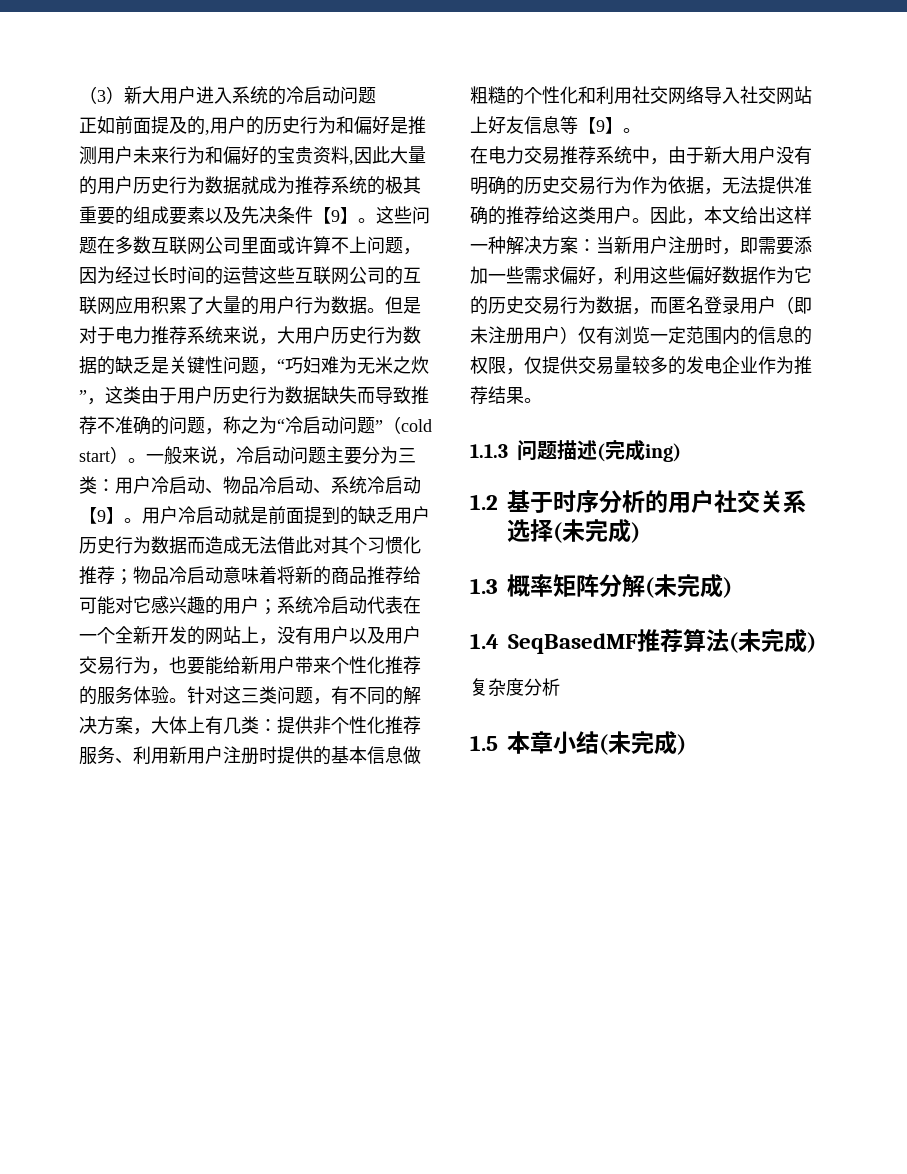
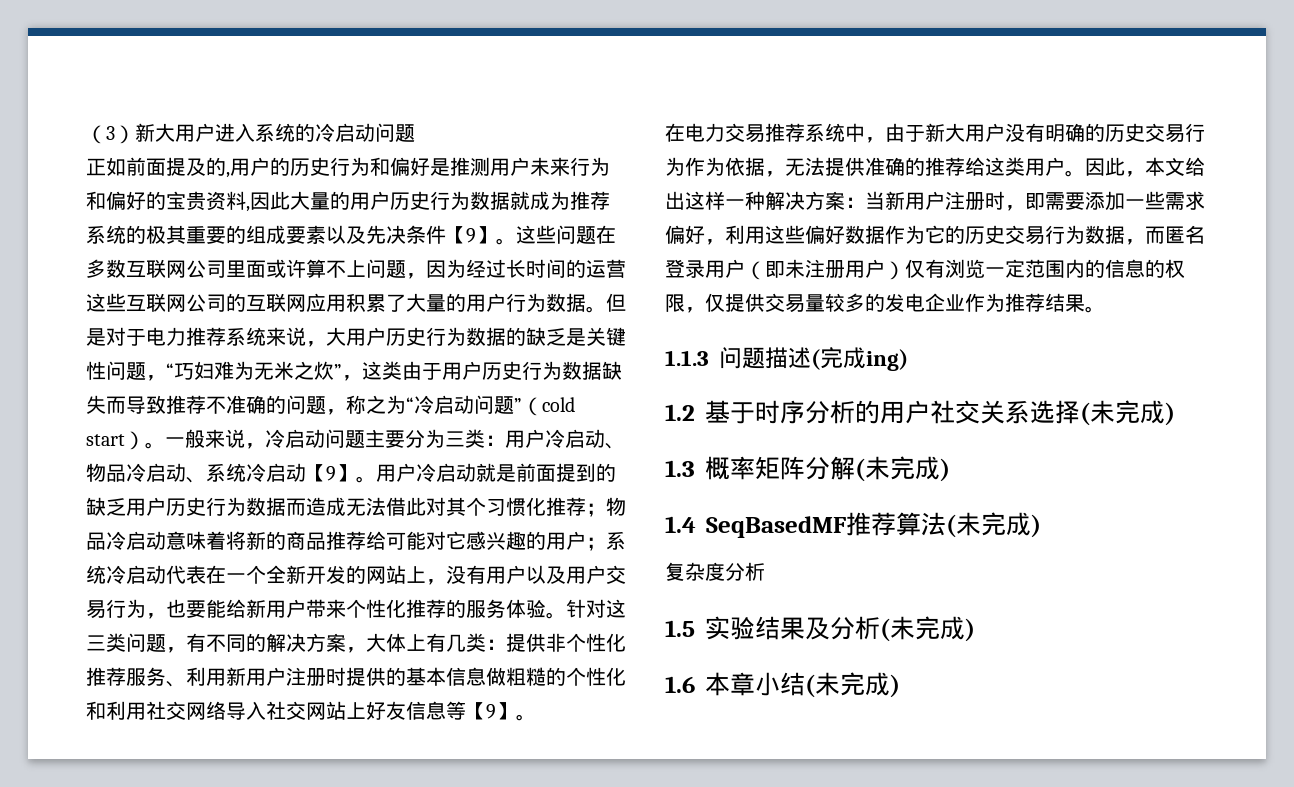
(498, 743) none -> [705,616,975,642] [665,676,695,693] 实验结果及分析(未完成) // 1.6

